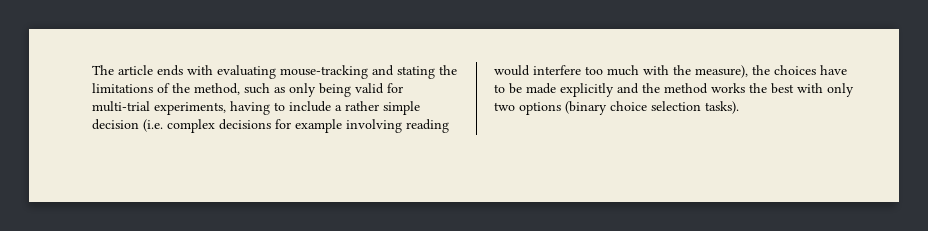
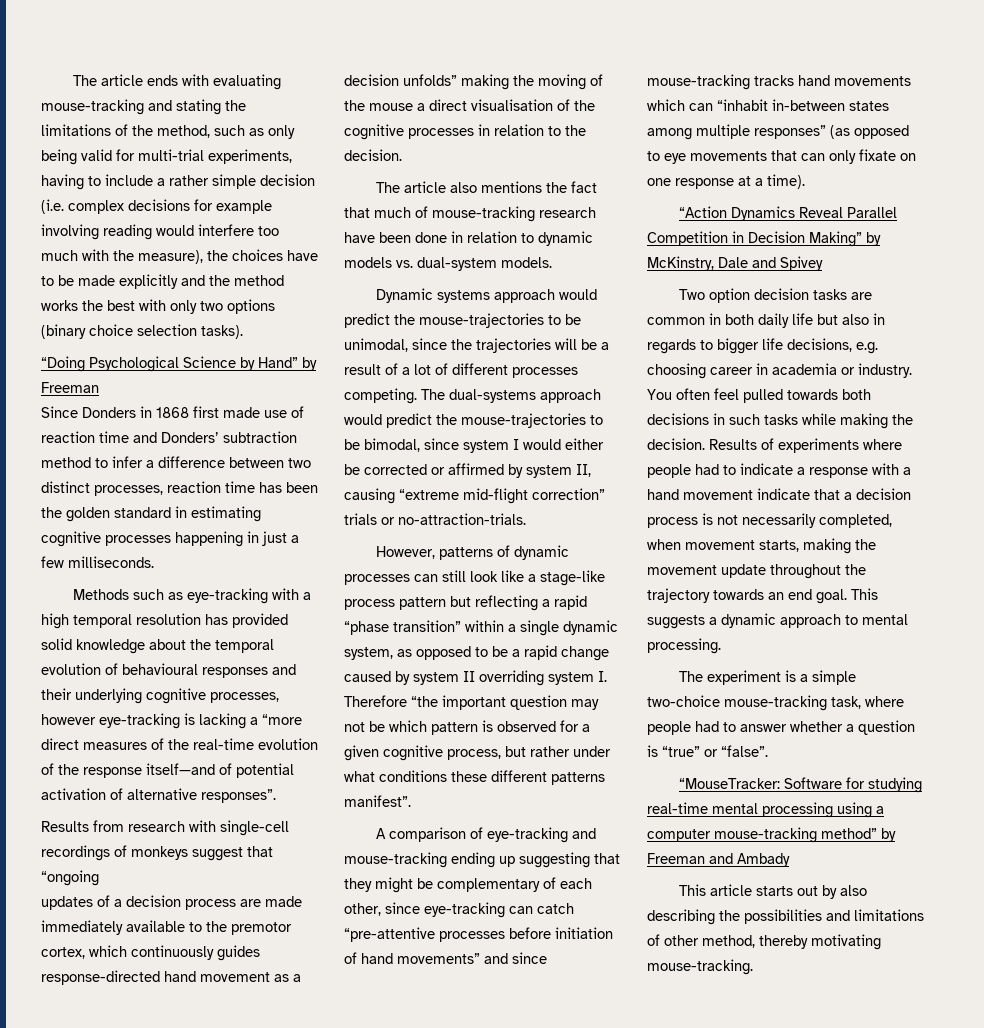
(739, 107) none -> [41,356,317,372] [41,382,99,393] [41,406,304,418] [41,431,297,443] [41,456,311,468] [41,481,318,496] [41,506,261,522] [41,531,299,547] [41,556,154,568] [73,588,312,604] [41,613,288,629] [41,638,274,654] [41,663,296,678] [41,688,279,704] [41,713,302,729] [41,738,318,750] [41,763,294,778] [41,788,276,803] [41,820,289,836] [41,845,273,861] [41,870,99,886] [41,895,302,910] [41,920,292,935] [41,945,260,961] [41,970,301,985] [344,74,603,90] [344,99,595,111] [344,124,586,140] [344,149,402,161] [376,181,598,193] [344,206,596,222] [344,231,593,246] [344,257,552,271] [376,288,598,303] [344,313,581,328] [344,338,609,353] [344,363,578,378] [344,388,601,404] [344,413,603,428] [344,438,604,453] [344,463,591,478] [344,488,605,504] [344,513,526,525] [376,545,570,560] [344,570,605,586] [344,595,587,611] [344,620,618,636] [344,645,609,661] [344,670,607,686] [344,695,599,710] [344,720,590,735] [344,745,611,761] [344,770,605,785] [344,795,411,807] [376,827,597,843] [344,852,620,868] [344,877,592,893] [344,902,574,918] [344,927,613,942] [344,952,547,964] [647,74,911,90] [647,99,889,111] [647,124,909,140] [647,149,916,164] [647,174,805,189] [679,206,898,221] [647,231,881,247] [647,256,823,271] [679,288,873,303] [647,313,885,328] [647,338,878,354] [647,363,912,379] [647,388,871,403] [647,413,913,429] [647,438,902,453] [647,463,911,478] [647,488,911,500] [647,513,892,528] [647,538,876,554] [647,564,866,579] [647,588,878,604] [647,613,908,629] [647,638,721,654] [679,670,857,685] [647,695,904,711] [647,720,915,735] [647,745,768,757] [679,777,923,793] [647,802,884,818] [647,827,896,843] [647,853,790,867] [679,884,868,899] [647,909,924,925] [647,934,881,950] [647,959,753,975] // “Doing Psychological Science by Hand” by Freeman // Since Donders in 1868 first made use of reaction time and Donders’ subtraction method to infer a difference between two distinct processes, reaction time has been the golden standard in estimating cognitive processes happening in just a few milliseconds. // Methods such as eye-tracking with a high temporal resolution has provided solid knowledge about the temporal evolution of behavioural responses and their underlying cognitive processes, however eye-tracking is lacking a “more direct measures of the real-time evolution of the response itself—and of potential activation of alternative responses”. // Results from research with single-cell recordings of monkeys suggest that “ongoing // updates of a decision process are made immediately available to the premotor cortex, which continuously guides response-directed hand movement as a decision unfolds” making the moving of the mouse a direct visualisation of the cognitive processes in relation to the decision. // The article also mentions the fact that much of mouse-tracking research have been done in relation to dynamic models vs. dual-system models. // Dynamic systems approach would predict the mouse-trajectories to be unimodal, since the trajectories will be a result of a lot of different processes competing. The dual-systems approach would predict the mouse-trajectories to be bimodal, since system I would either be corrected or affirmed by system II, causing “extreme mid-flight correction” trials or no-attraction-trials. // However, patterns of dynamic processes can still look like a stage-like process pattern but reflecting a rapid “phase transition” within a single dynamic system, as opposed to be a rapid change caused by system II overriding system I. Therefore “the important question may not be which pattern is observed for a given cognitive process, but rather under what conditions these different patterns manifest”. // A comparison of eye-tracking and mouse-tracking ending up suggesting that they might be complementary of each other, since eye-tracking can catch “pre-attentive processes before initiation of hand movements” and since mouse-tracking tracks hand movements which can “inhabit in-between states among multiple responses” (as opposed to eye movements that can only fixate on one response at a time). // “Action Dynamics Reveal Parallel Competition in Decision Making” by McKinstry, Dale and Spivey // Two option decision tasks are common in both daily life but also in regards to bigger life decisions, e.g. choosing career in academia or industry. You often feel pulled towards both decisions in such tasks while making the decision. Results of experiments where people had to indicate a response with a hand movement indicate that a decision process is not necessarily completed, when movement starts, making the movement update throughout the trajectory towards an end goal. This suggests a dynamic approach to mental processing. // The experiment is a simple two-choice mouse-tracking task, where people had to answer whether a question is “true” or “false”. // “MouseTracker: Software for studying real-time mental processing using a computer mouse-tracking method” by Freeman and Ambady // This article starts out by also describing the possibilities and limitations of other method, thereby motivating mouse-tracking.

